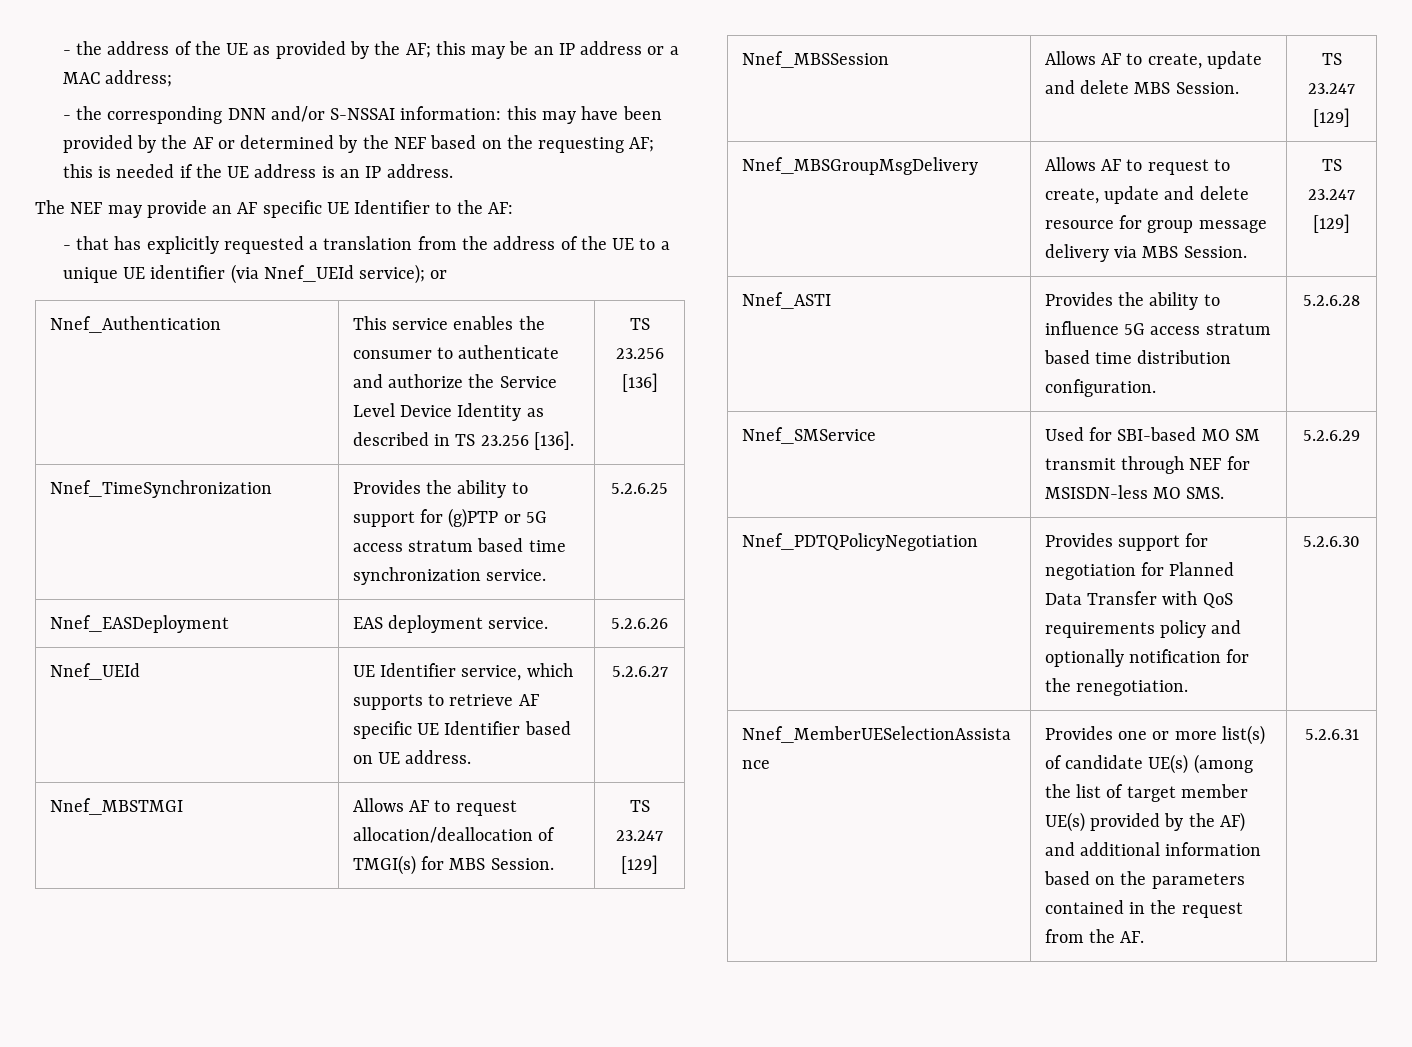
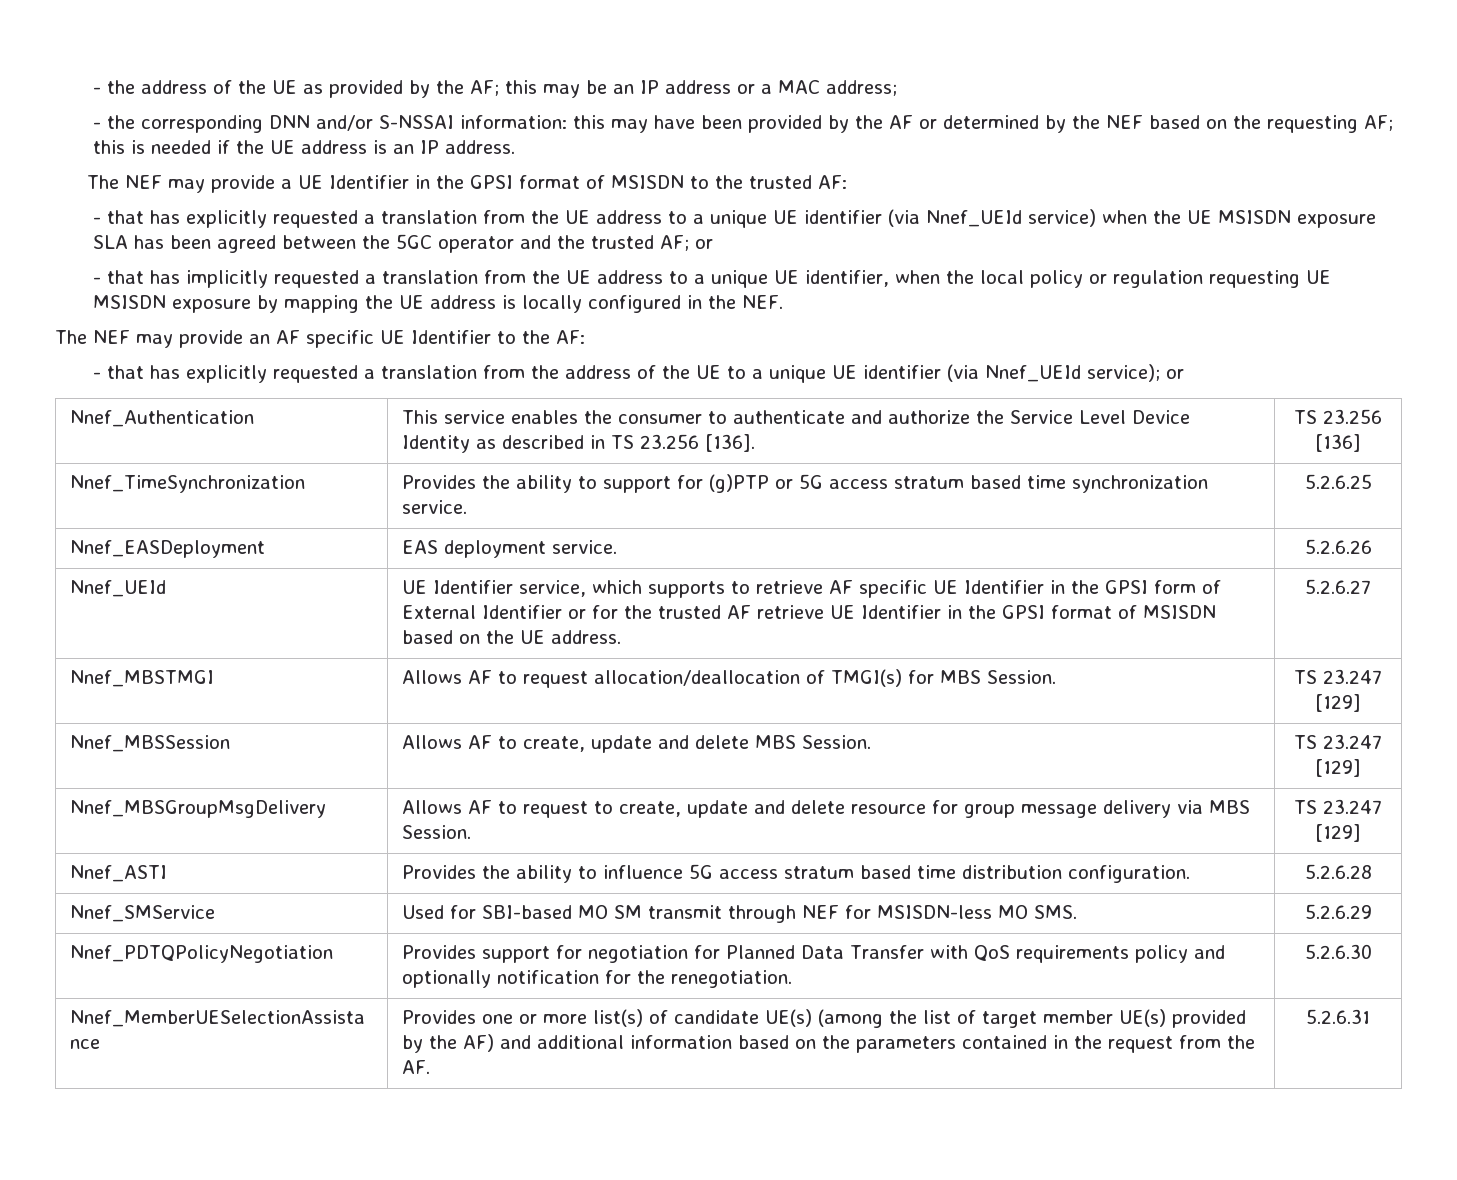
(453, 171) none -> [86,175,847,193] [93,209,1377,228] [93,234,714,253] [93,270,1332,288] [93,295,784,313] // The NEF may provide a UE Identifier in the GPSI format of MSISDN to the trusted AF: // - that has explicitly requested a translation from the UE address to a unique UE identifier (via Nnef_UEId service) when the UE MSISDN exposure SLA has been agreed between the 5GC operator and the trusted AF; or // - that has implicitly requested a translation from the UE address to a unique UE identifier, when the local policy or regulation requesting UE MSISDN exposure by mapping the UE address is locally configured in the NEF.
[524,721,571,735] [352,755,373,764] based on -> [1050,580,1222,594] [402,605,1217,619] [402,630,515,644] in the GPSI form of External Identifier or for the trusted AF retrieve UE Identifier in the GPSI format of MSISDN based on the

